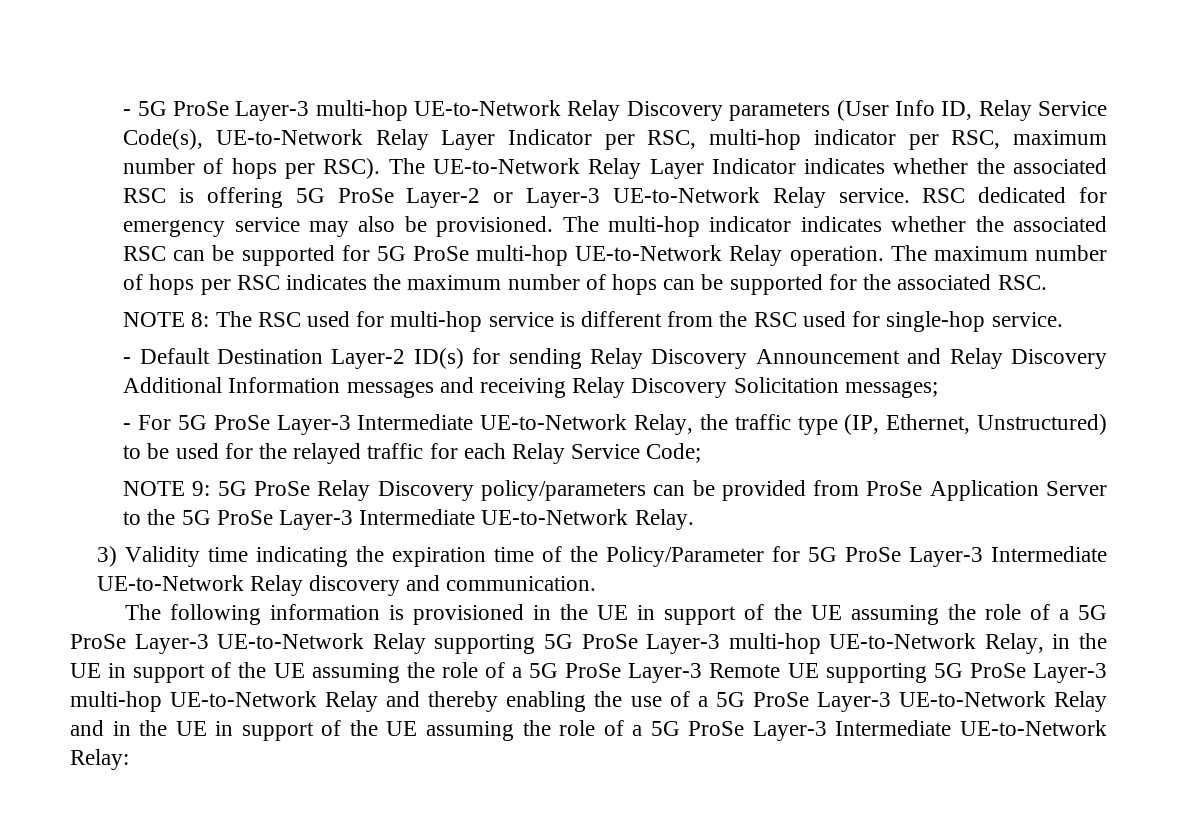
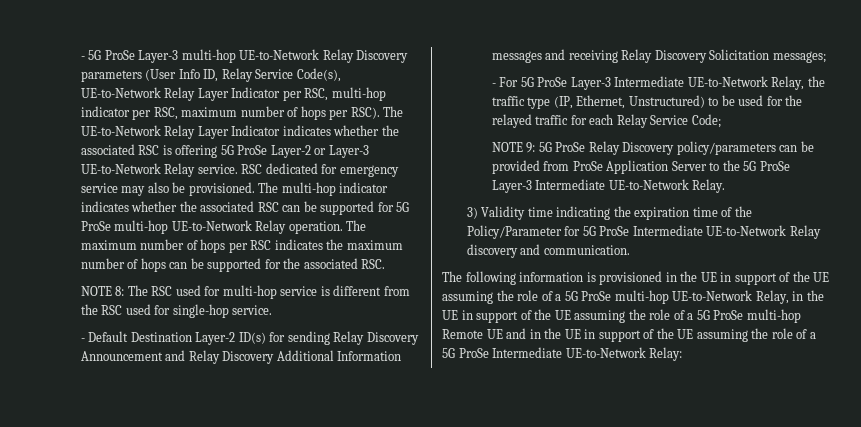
[908,547,983,567] Layer-3 -> (630, 231) none
[134,633,721,654] Layer-3 UE-to-Network Relay supporting 5G ProSe Layer-3 -> (612, 296) none
[628,663,703,683] Layer-3 -> [746,309,801,323] multi-hop
[825,663,1107,683] [70,691,1107,712] supporting 5G ProSe Layer-3 multi-hop UE-to-Network Relay and thereby enabling the use of a 5G ProSe Layer-3 UE-to-Network Relay -> (503, 334) none
[752,721,827,741] Layer-3 -> (489, 353) none

